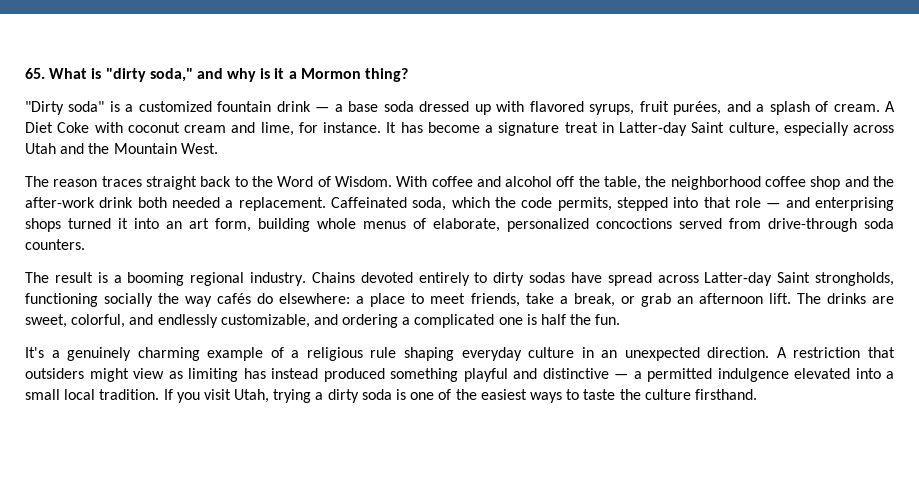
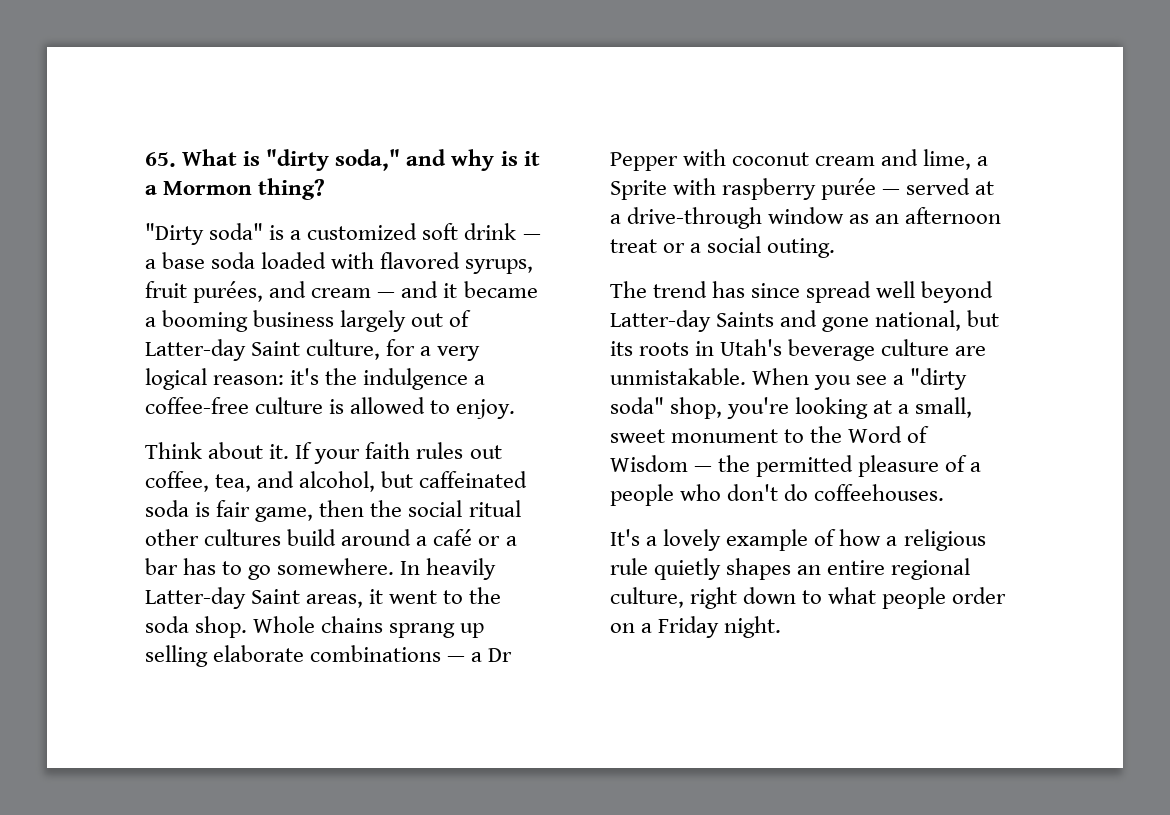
[217,101,272,112] fountain -> [422,223,459,240] soft
[419,101,491,115] dressed up -> [261,252,327,269] loaded
[756,101,896,115] [25,122,90,133] a splash of cream. A Diet Coke -> [311,281,538,298] [145,310,472,332] [145,339,481,361] [145,368,486,390] [145,397,516,419] [145,442,502,464] [145,471,528,492] [145,500,521,522] [145,529,517,546] [145,558,497,580] [145,587,502,609] [145,616,485,638] [145,645,513,667] [610,152,678,171] cream — and it became a booming business largely out of Latter-day Saint culture, for a very logical reason: it's the indulgence a coffee-free culture is allowed to enjoy. // Think about it. If your faith rules out coffee, tea, and alcohol, but caffeinated soda is fair game, then the social ritual other cultures build around a café or a bar has to go somewhere. In heavily Latter-day Saint areas, it went to the soda shop. Whole chains sprang up selling elaborate combinations — a Dr Pepper
[298,122,894,136] [25,143,218,154] [25,176,895,190] [25,197,895,211] [25,218,894,232] [25,239,85,250] [25,272,895,286] [25,293,894,307] [25,314,621,328] for instance. It has become a signature treat in Latter-day Saint culture, especially across Utah and the Mountain West. // The reason traces straight back to the Word of Wisdom. With coffee and alcohol off the table, the neighborhood coffee shop and the after-work drink both needed a replacement. Caffeinated soda, which the code permits, stepped into that role — and enterprising shops turned it into an art form, building whole menus of elaborate, personalized concoctions served from drive-through soda counters. // The result is a booming regional industry. Chains devoted entirely to dirty sodas have spread across Latter-day Saint strongholds, functioning socially the way cafés do elsewhere: a place to meet friends, take a break, or grab an afternoon lift. The drinks are sweet, colorful, and endlessly customizable, and ordering a complicated one is half the fun. -> [977,156,989,166] [610,178,995,200] [610,207,1002,229] [610,236,836,258] [610,281,994,303] [610,310,1000,332] [610,339,987,361] [610,368,968,390] [610,397,973,419] [610,426,930,443] [610,455,982,477] [610,484,945,506] a Sprite with raspberry purée — served at a drive-through window as an afternoon treat or a social outing. // The trend has since spread well beyond Latter-day Saints and gone national, but its roots in Utah's beverage culture are unmistakable. When you see a "dirty soda" shop, you're looking at a small, sweet monument to the Word of Wisdom — the permitted pleasure of a people who don't do coffeehouses.
[67,347,200,361] genuinely charming -> [663,529,722,551] lovely
(284, 352) none -> [839,529,882,546] how
[403,347,895,361] [25,368,894,382] [25,389,757,403] shaping everyday culture in an unexpected direction. A restriction that outsiders might view as limiting has instead produced something playful and distinctive — a permitted indulgence elevated into a small local tradition. If you visit Utah, trying a dirty soda is one of the easiest ways to taste the culture firsthand. -> [654,558,971,580] [610,587,1007,609] [610,616,782,638] quietly shapes an entire regional culture, right down to what people order on a Friday night.

